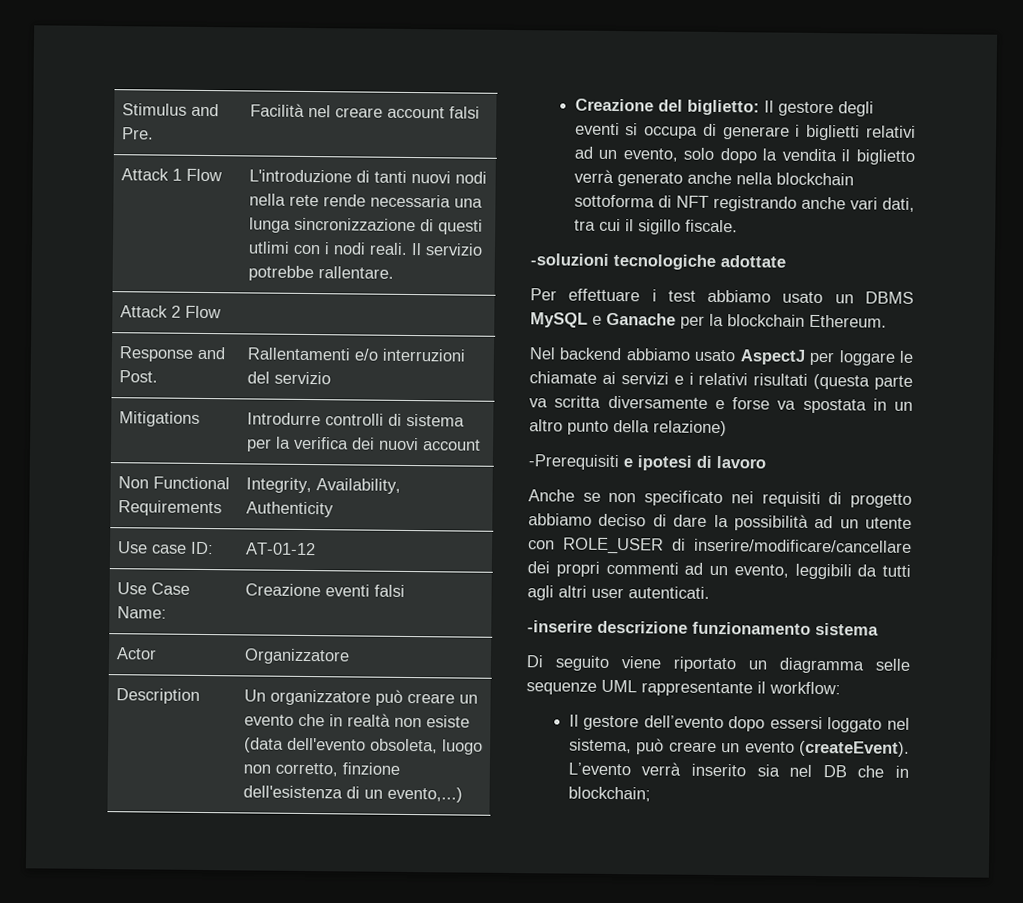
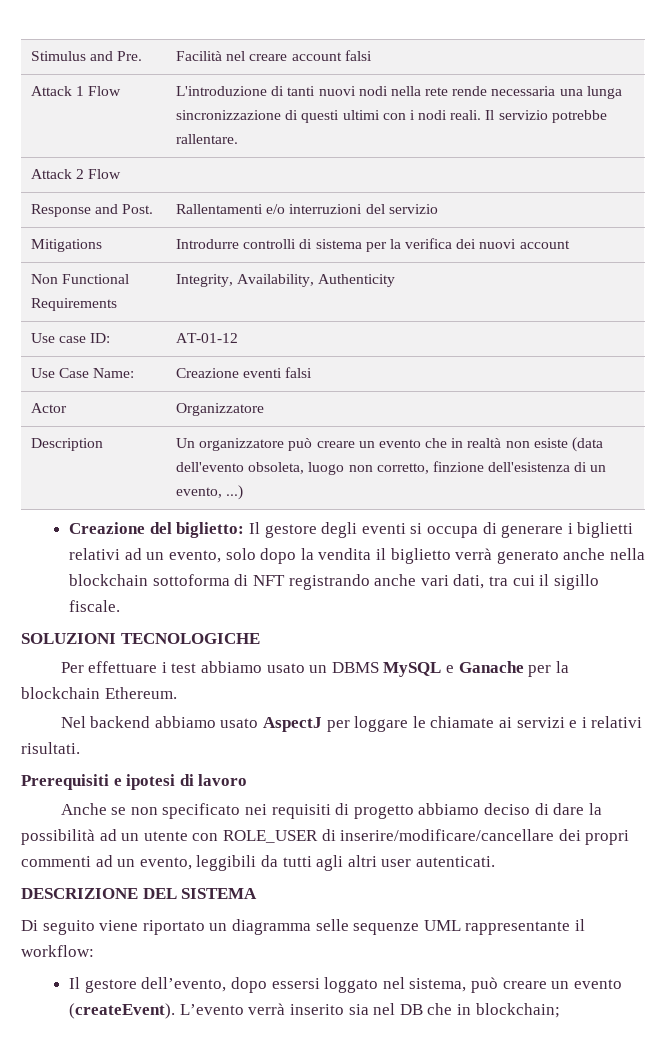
[247,241,290,254] utlimi -> [342,110,380,120] ultimi
[386,786,463,803] evento,...) -> [175,485,244,500] evento, ...)
[530,253,786,270] -soluzioni tecnologiche adottate -> [21,633,260,644] SOLUZIONI TECNOLOGICHE
[753,373,913,390] [529,395,913,414] [529,419,727,437] [528,454,619,471] risultati (questa parte va scritta diversamente e forse va spostata in un altro punto della relazione) // -Prerequisiti -> [21,742,80,754] [21,774,109,790] risultati. // Prerequisiti
[527,620,879,636] -inserire descrizione funzionamento sistema -> [21,888,258,899] DESCRIZIONE DEL SISTEMA
[643,715,724,729] dell’evento -> [141,977,227,992] dell’evento,

